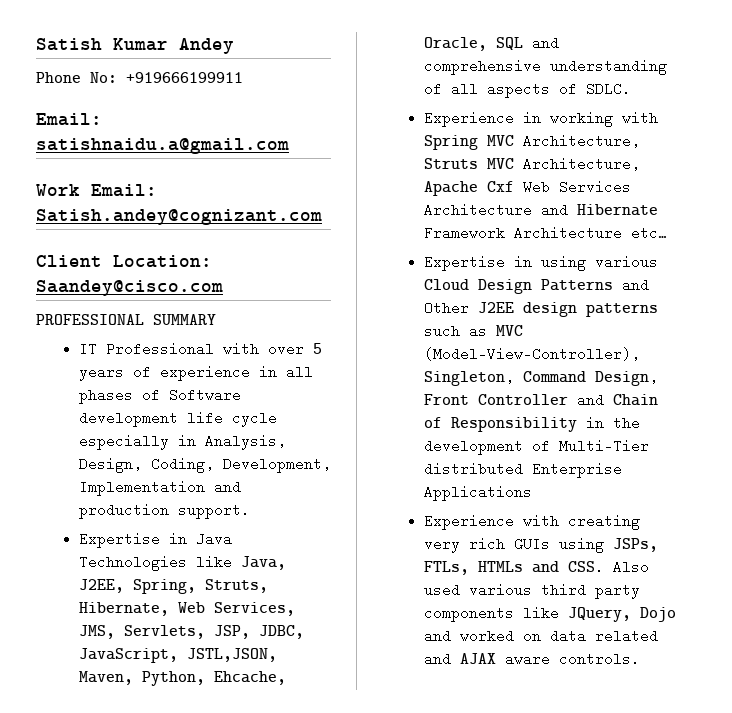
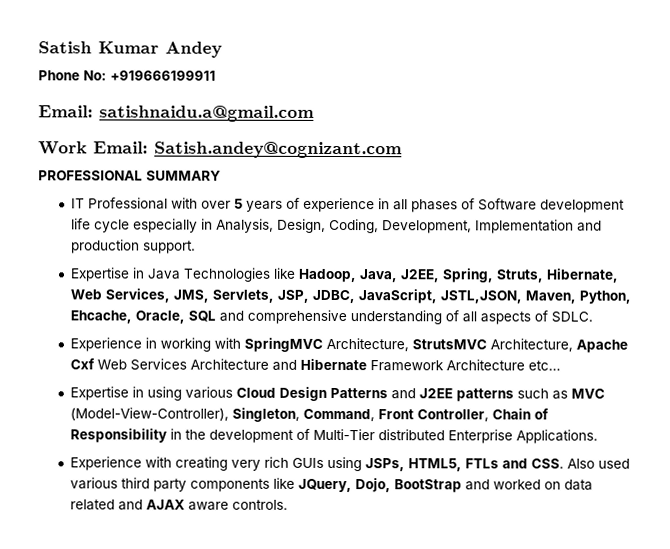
[36,255,212,268] [36,280,223,296] // Client Location: Saandey@cisco.com -> (402, 150) none
(232, 562) none -> [297,268,357,283] Hadoop,
[423,134,640,150] [423,158,514,169] Spring MVC Architecture, Struts MVC -> [243,337,487,352] SpringMVC Architecture, StrutsMVC
[423,301,577,317] Other J2EE design -> [418,388,453,399] J2EE
[522,370,658,386] [423,393,604,407] Command Design, Front Controller and -> [302,408,489,422] Command, Front Controller,
[423,485,532,501] Applications -> [515,429,598,444] Applications.
[423,561,523,575] FTLs, HTMLs -> [407,458,499,472] HTML5, FTLs
[639,607,676,622] Dojo -> [354,478,462,493] Dojo, BootStrap

